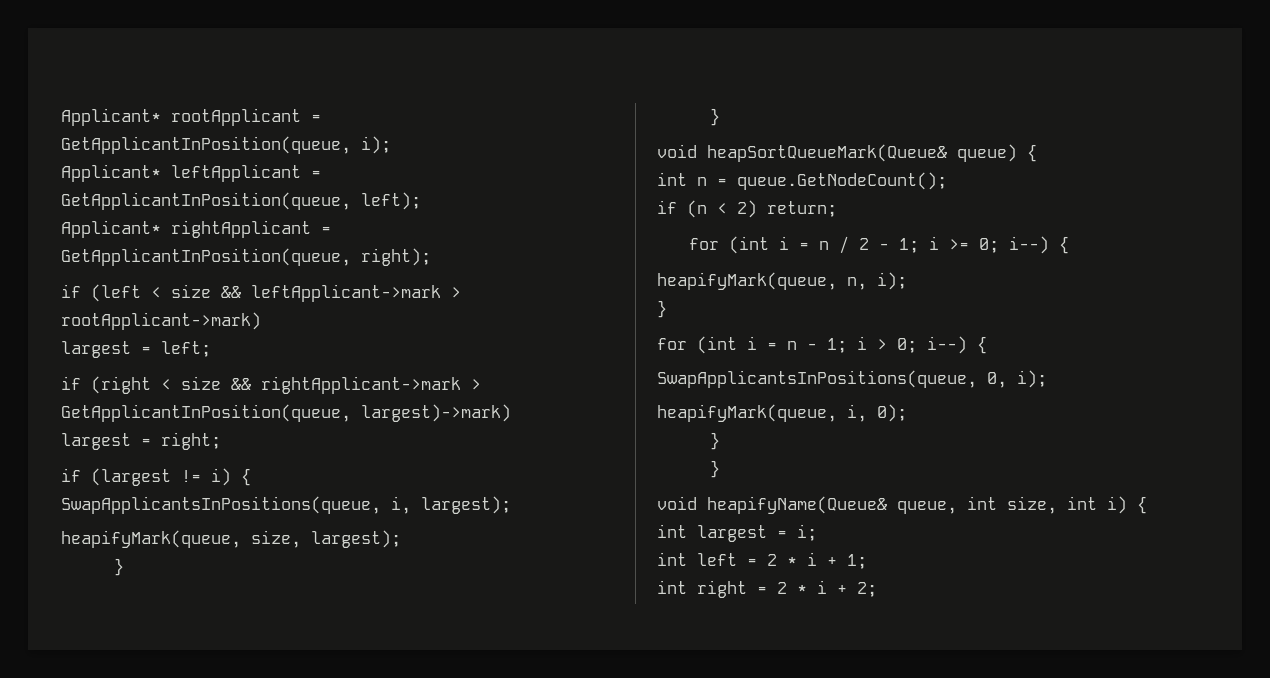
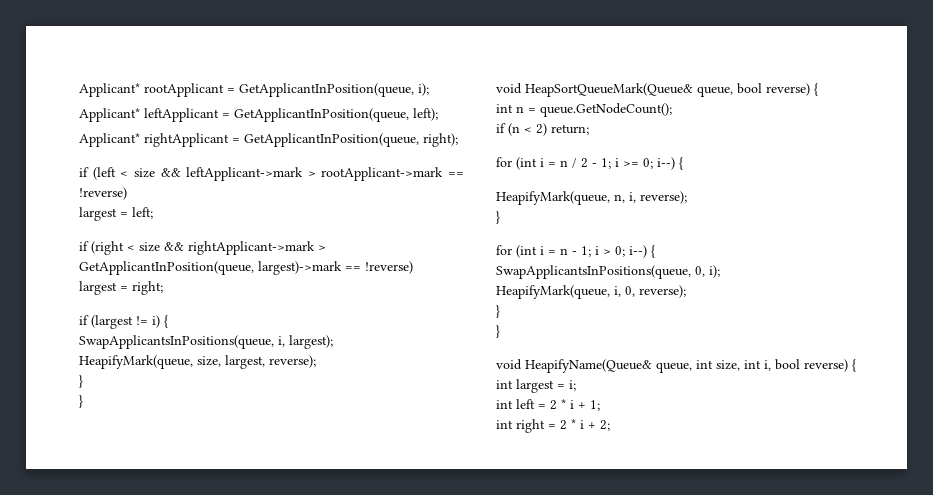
[61,312,261,330] rootApplicant->mark) -> [321,167,464,181] [79,187,127,200] rootApplicant->mark == !reverse)
[361,404,511,422] largest)->mark) -> [258,261,413,275] largest)->mark == !reverse)
[61,530,401,548] [113,558,124,576] [709,108,720,126] [657,144,1017,162] heapifyMark(queue, size, largest); // } // } // void heapSortQueueMark(Queue& queue) -> [79,355,316,369] [79,375,83,388] [79,395,83,408] [496,83,810,97] HeapifyMark(queue, size, largest, reverse); // } // } // void HeapSortQueueMark(Queue& queue, bool reverse)
[657,272,907,290] heapifyMark(queue, n, i); -> [496,191,687,205] HeapifyMark(queue, n, i, reverse);
[657,404,907,422] [709,432,720,450] [709,460,720,478] [657,496,887,514] heapifyMark(queue, i, 0); // } // } // void heapifyName(Queue& -> [496,285,686,299] [496,305,500,318] [496,325,500,338] [496,359,652,373] HeapifyMark(queue, i, 0, reverse); // } // } // void HeapifyName(Queue&
[1107,496,1127,514] i) -> [764,359,848,372] i, bool reverse)

